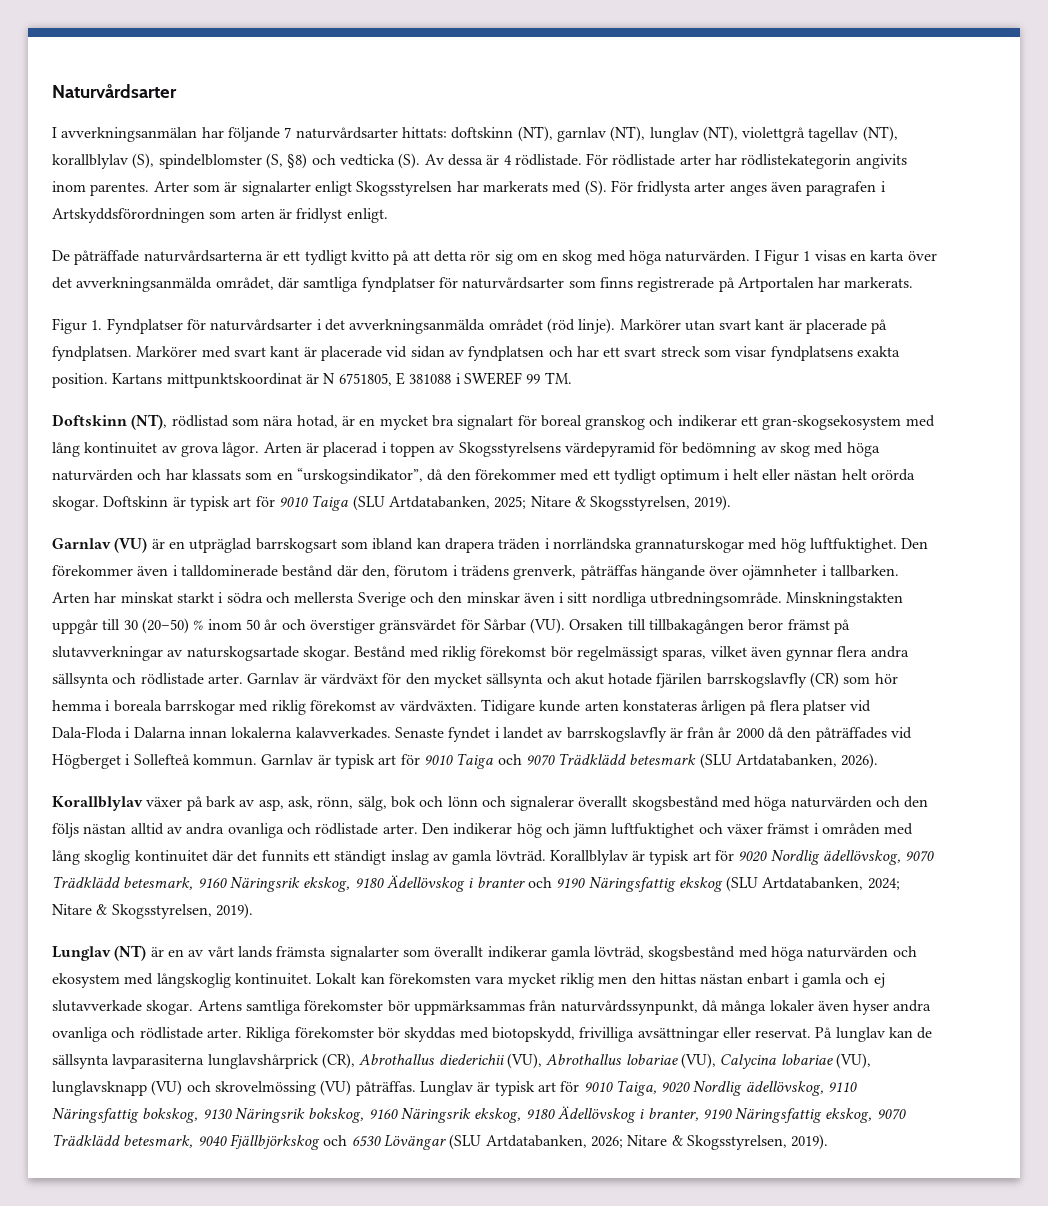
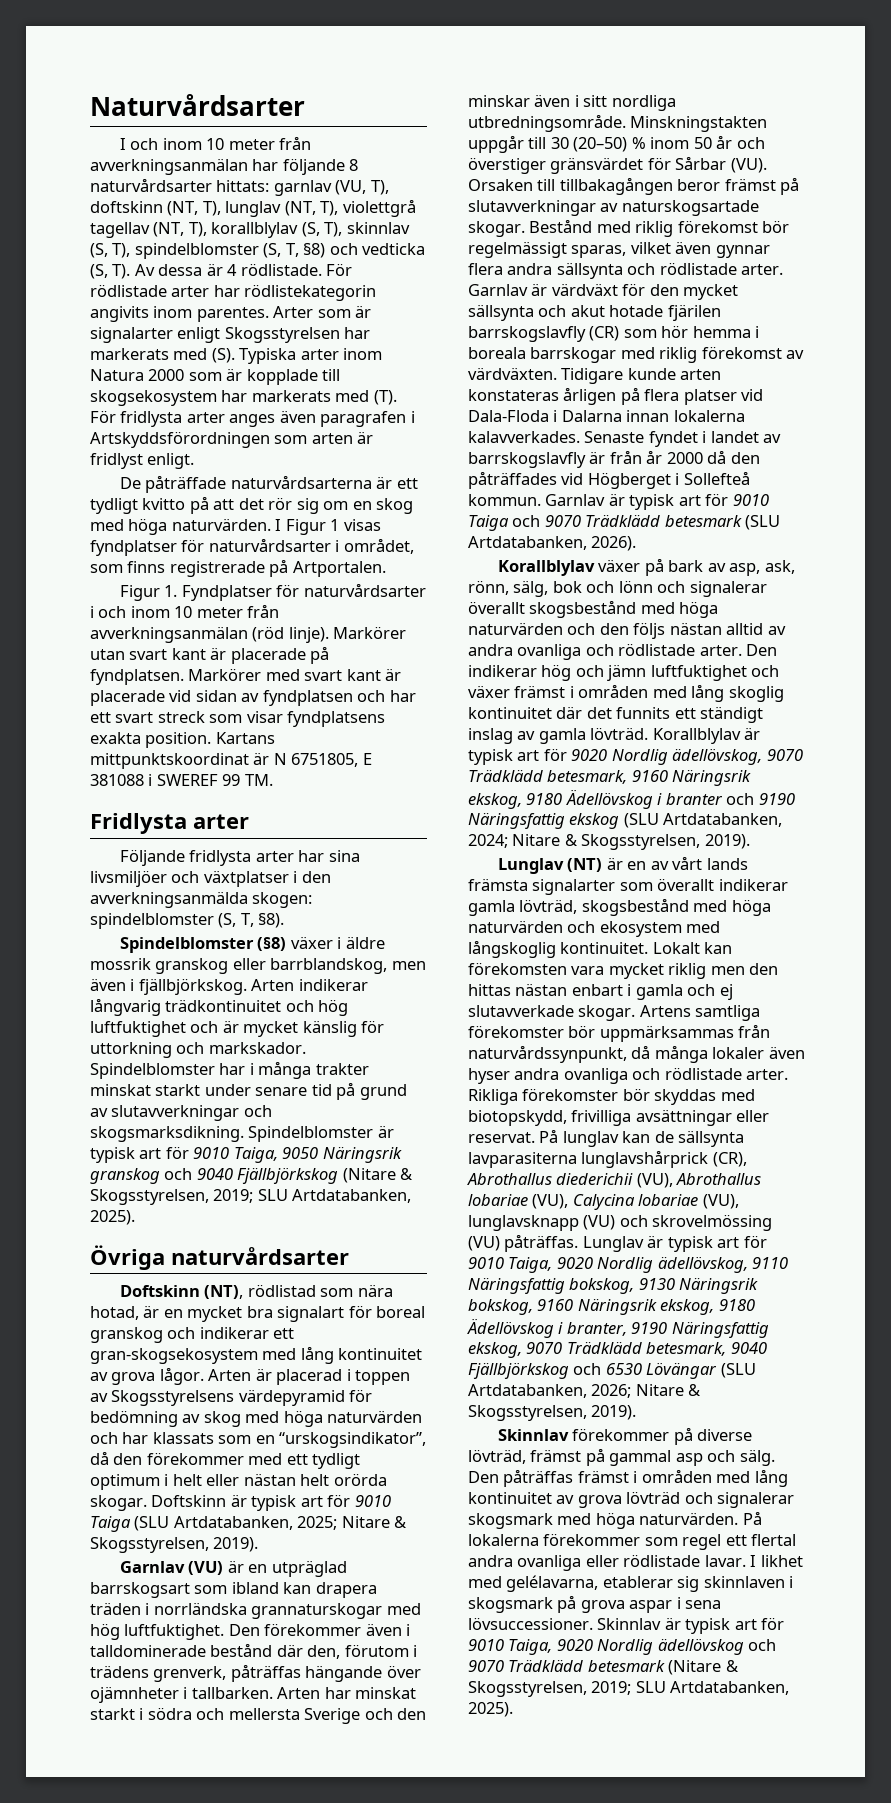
(57, 132) none -> [130,136,312,150] och inom 10 meter från
[284,127,292,138] 7 -> [349,159,359,171] 8
[451,126,898,142] [52,153,283,169] doftskinn (NT), garnlav (NT), lunglav (NT), violettgrå tagellav (NT), korallblylav (S), spindelblomster (S, -> [273,180,389,196] [90,199,416,217] [90,222,410,238] [90,243,299,259] garnlav (VU, T), doftskinn (NT, T), lunglav (NT, T), violettgrå tagellav (NT, T), korallblylav (S, T), skinnlav (S, T), spindelblomster (S, T,
[398,153,421,169] (S). -> [90,264,131,279] (S, T).
(607, 188) none -> [239,348,383,364] [90,368,341,385] [90,390,397,406] Typiska arter inom Natura 2000 som är kopplade till skogsekosystem har markerats med (T).
[433,250,467,262] detta -> [238,498,264,510] det
[850,250,937,261] [52,277,359,292] en karta över det avverkningsanmälda området, där samtliga -> (381, 525) none
(565, 283) none -> [335,538,414,554] i området,
[737,277,914,292] Artportalen har markerats. -> [292,561,386,577] Artportalen.
[324,319,543,334] det avverkningsanmälda området -> [98,604,280,618] [90,626,248,643] och inom 10 meter från avverkningsanmälan
(572, 378) none -> [90,813,249,834] [119,849,360,866] [90,870,331,887] [90,891,313,908] [90,913,285,929] [119,936,385,953] [90,958,426,974] [90,978,368,995] [90,998,349,1016] [90,1020,385,1037] [90,1042,306,1058] [90,1061,369,1079] [90,1082,407,1100] [90,1105,272,1121] [90,1125,394,1142] [90,1146,402,1163] [90,1167,414,1184] [90,1189,412,1205] [90,1210,135,1225] [90,1245,349,1270] // Fridlysta arter // Följande fridlysta arter har sina livsmiljöer och växtplatser i den avverkningsanmälda skogen: spindelblomster (S, T, §8). // Spindelblomster (§8) växer i äldre mossrik granskog eller barrblandskog, men även i fjällbjörkskog. Arten indikerar långvarig trädkontinuitet och hög luftfuktighet och är mycket känslig för uttorkning och markskador. Spindelblomster har i många trakter minskat starkt under senare tid på grund av slutavverkningar och skogsmarksdikning. Spindelblomster är typisk art för 9010 Taiga, 9050 Näringsrik granskog och 9040 Fjällbjörkskog (Nitare & Skogsstyrelsen, 2019; SLU Artdatabanken, 2025). // Övriga naturvårdsarter
(829, 1142) none -> [497,1427,753,1445] [468,1448,775,1466] [468,1469,788,1487] [468,1491,795,1508] [468,1511,762,1529] [468,1533,797,1550] [468,1554,803,1571] [468,1575,794,1592] [468,1595,722,1613] [468,1617,785,1634] [468,1638,777,1655] [468,1659,739,1675] [468,1681,790,1697] [468,1702,513,1717] // Skinnlav förekommer på diverse lövträd, främst på gammal asp och sälg. Den påträffas främst i områden med lång kontinuitet av grova lövträd och signalerar skogsmark med höga naturvärden. På lokalerna förekommer som regel ett flertal andra ovanliga eller rödlistade lavar. I likhet med gelélavarna, etablerar sig skinnlaven i skogsmark på grova aspar i sena lövsuccessioner. Skinnlav är typisk art för 9010 Taiga, 9020 Nordlig ädellövskog och 9070 Trädklädd betesmark (Nitare & Skogsstyrelsen, 2019; SLU Artdatabanken, 2025).

